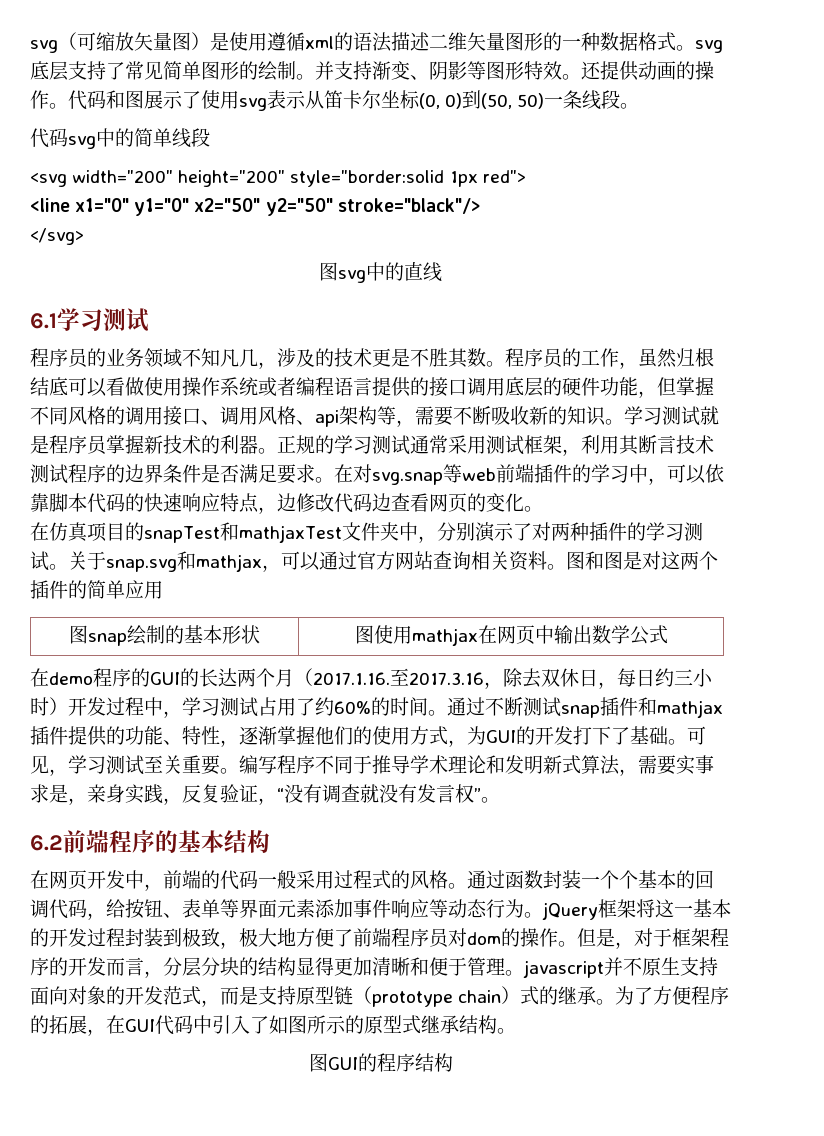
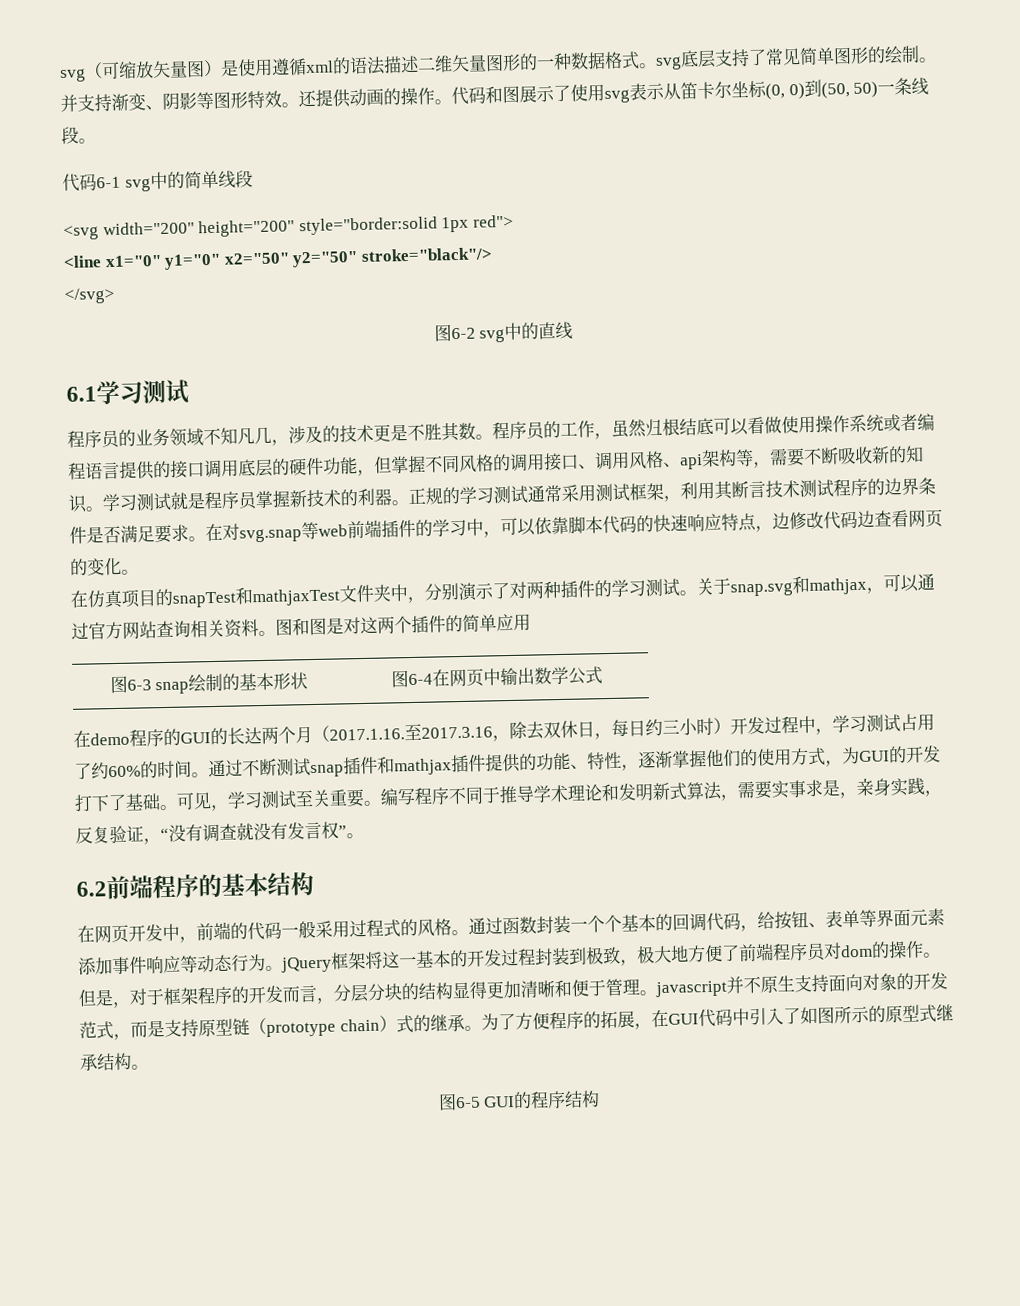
(68, 137) none -> [96,176,121,189] 6-1
(338, 271) none -> [450,327,476,340] 6-2
(88, 634) none -> [126,679,152,691] 6-3
[373,625,478,646] 使用mathjax -> [407,673,433,686] 6-4
(328, 1062) none -> [454,1096,481,1109] 6-5

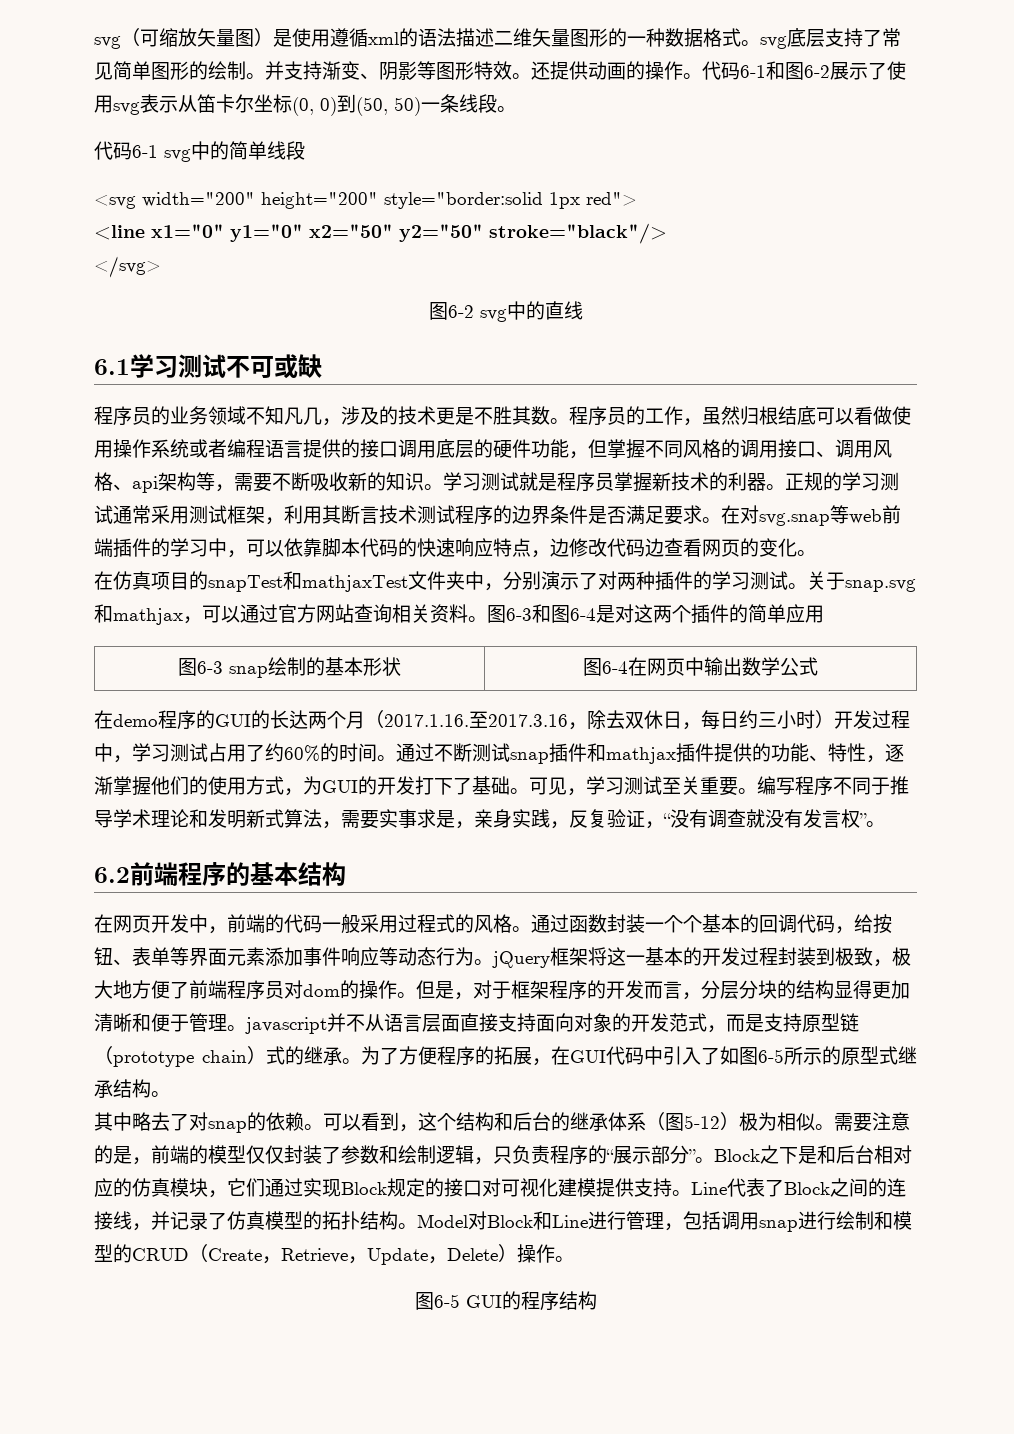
[485,85,520,104] 和图 -> [740,61,830,80] 6-1和图6-2
(189, 391) none -> [226,354,322,379] 不可或缺
[292,617,327,636] 和图 -> [506,604,596,623] 6-3和图6-4
[760,975,795,993] 原生 -> [365,1013,498,1032] 从语言层面直接
(835, 1015) none -> [758,1049,784,1063] 6-5
(149, 1067) none -> [94,1112,910,1133] [94,1145,912,1165] [94,1178,906,1198] [94,1211,912,1232] [94,1244,574,1265] // 其中略去了对snap的依赖。可以看到，这个结构和后台的继承体系（图5-12）极为相似。需要注意的是，前端的模型仅仅封装了参数和绘制逻辑，只负责程序的“展示部分”。Block之下是和后台相对应的仿真模块，它们通过实现Block规定的接口对可视化建模提供支持。Line代表了Block之间的连接线，并记录了仿真模型的拓扑结构。Model对Block和Line进行管理，包括调用snap进行绘制和模型的CRUD（Create，Retrieve，Update，Delete）操作。

